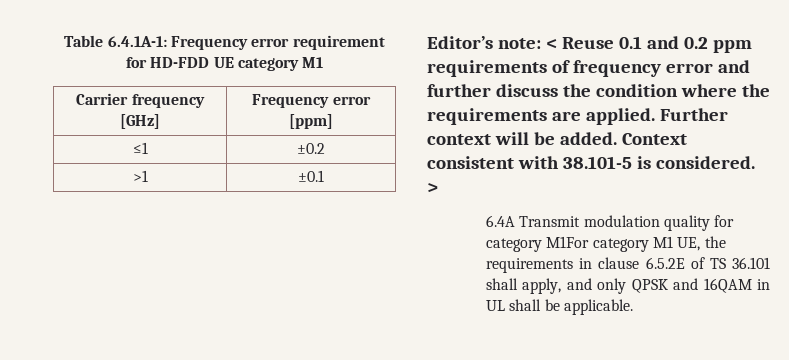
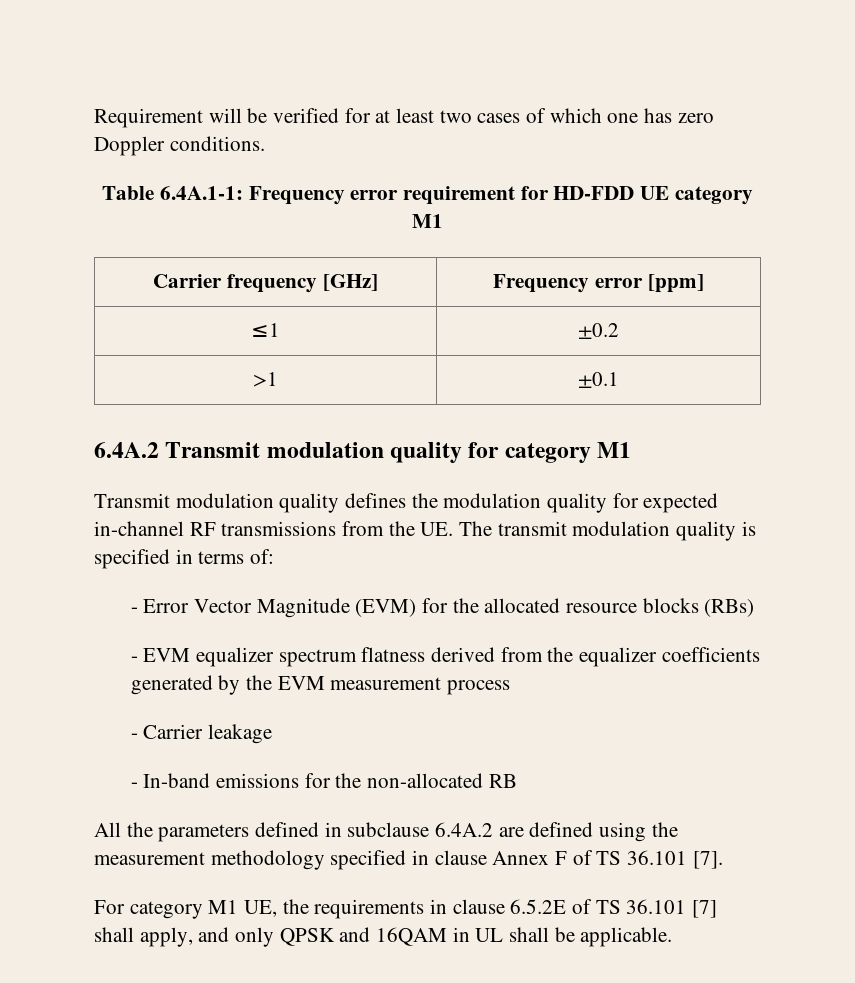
[64,35,167,47] Table 6.4.1A-1: -> [94,108,714,128] [94,136,265,156] [102,186,243,200] Requirement will be verified for at least two cases of which one has zero Doppler conditions. // Table 6.4A.1-1:
[427,36,752,53] [427,60,750,77] [427,84,770,97] [427,108,728,125] [427,132,687,145] [427,156,755,169] [427,183,438,193] [485,215,515,227] Editor’s note: < Reuse 0.1 and 0.2 ppm requirements of frequency error and further discuss the condition where the requirements are applied. Further context will be added. Context consistent with 38.101-5 is considered. > // 6.4A -> [94,442,159,458] 6.4A.2
[546,236,590,248] M1For -> [597,442,632,458] [94,493,719,513] [94,521,756,541] [94,549,275,569] [130,598,755,618] [130,647,760,667] [130,675,510,695] [130,724,272,744] [130,773,517,788] [94,822,678,842] [94,850,723,870] [94,900,125,914] M1 // Transmit modulation quality defines the modulation quality for expected in-channel RF transmissions from the UE. The transmit modulation quality is specified in terms of: // - Error Vector Magnitude (EVM) for the allocated resource blocks (RBs) // - EVM equalizer spectrum flatness derived from the equalizer coefficients generated by the EVM measurement process // - Carrier leakage // - In-band emissions for the non-allocated RB // All the parameters defined in subclause 6.4A.2 are defined using the measurement methodology specified in clause Annex F of TS 36.101 [7]. // For
(770, 263) none -> [692,900,718,918] [7]

